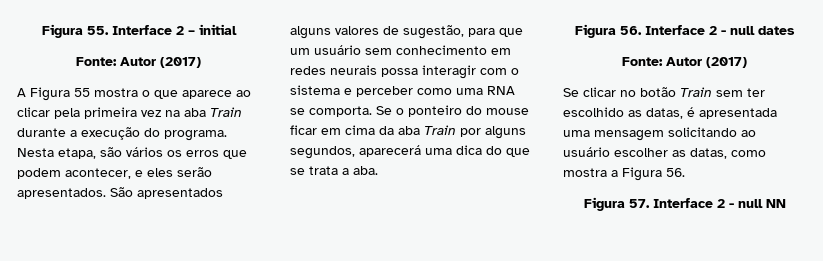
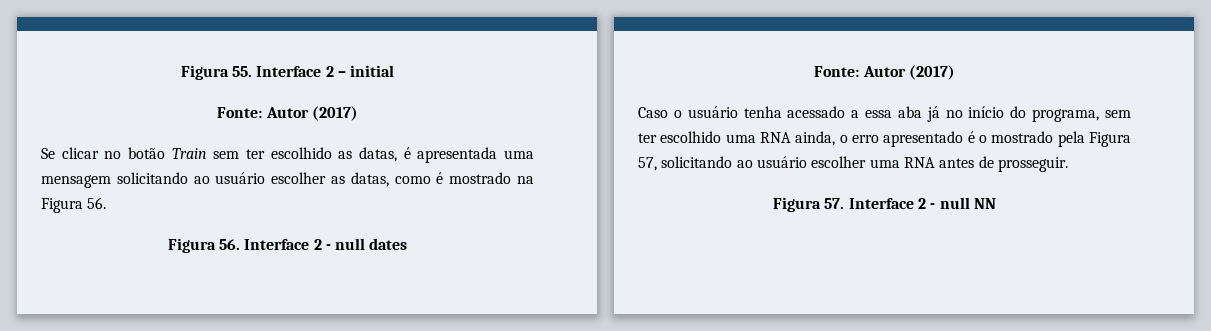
[17,87,251,101] [17,107,242,119] [17,127,227,141] [17,147,247,159] [17,167,212,179] [17,187,223,199] [290,25,523,39] [290,45,511,55] [290,65,519,79] [290,85,515,97] [290,105,529,117] [290,125,526,139] [290,145,530,159] [290,166,378,175] [575,24,795,38] [622,57,747,68] // A Figura 55 mostra o que aparece ao clicar pela primeira vez na aba Train durante a execução do programa. Nesta etapa, são vários os erros que podem acontecer, e eles serão apresentados. São apresentados alguns valores de sugestão, para que um usuário sem conhecimento em redes neurais possa interagir com o sistema e perceber como uma RNA se comporta. Se o ponteiro do mouse ficar em cima da aba Train por alguns segundos, aparecerá uma dica do que se trata a aba. // Figura 56. Interface 2 - null dates // Fonte: Autor (2017) -> (358, 113) none
[563,167,685,181] mostra a Figura 56. -> [436,172,535,184] [41,197,107,213] [167,238,408,253] [814,65,955,80] [638,106,1131,122] [638,131,1131,147] [638,156,1068,172] é mostrado na Figura 56. // Figura 56. Interface 2 - null dates // Fonte: Autor (2017) // Caso o usuário tenha acessado a essa aba já no início do programa, sem ter escolhido uma RNA ainda, o erro apresentado é o mostrado pela Figura 57, solicitando ao usuário escolher uma RNA antes de prosseguir.

